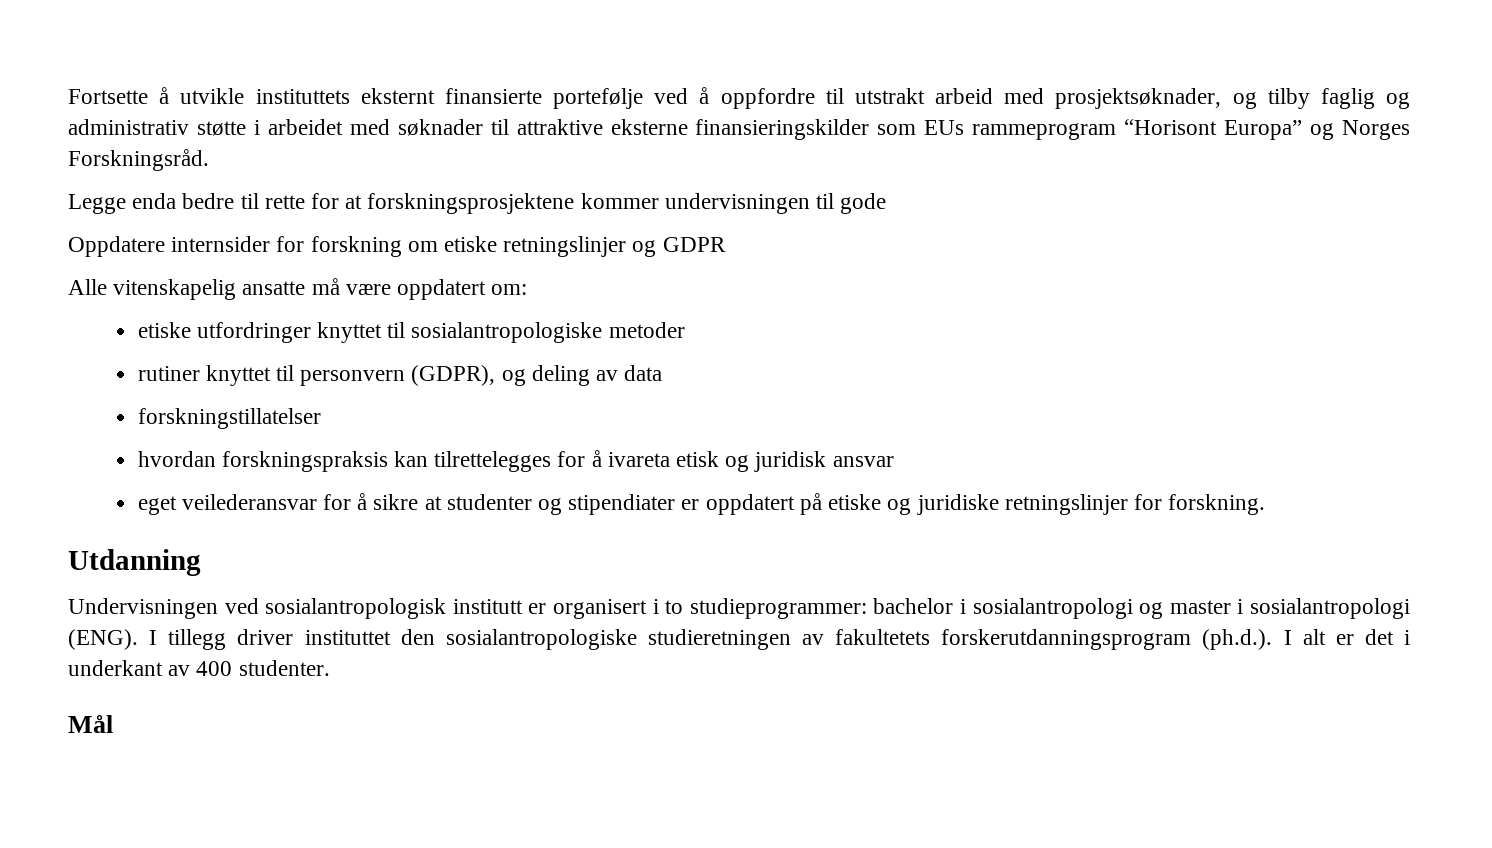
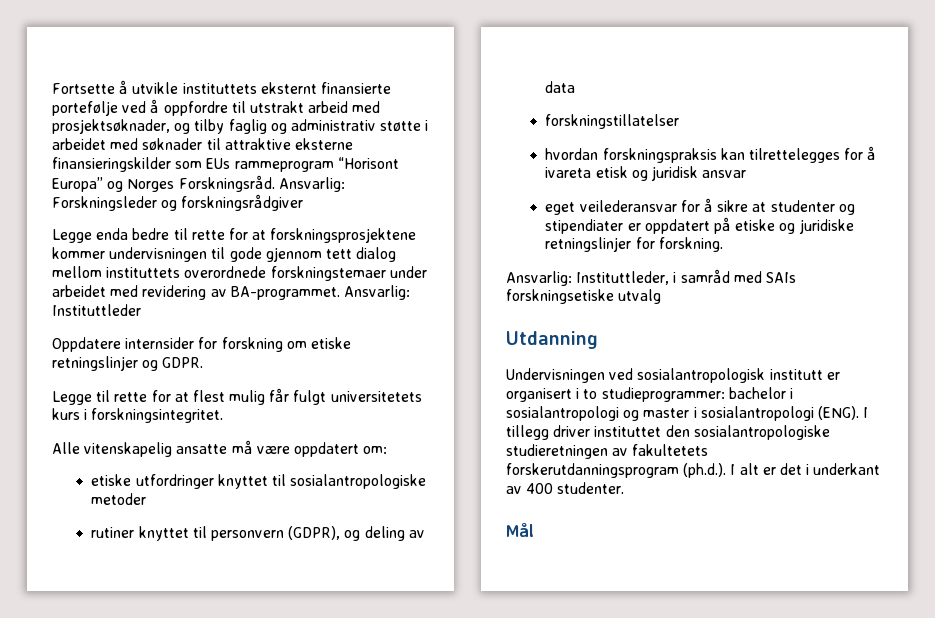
(209, 160) none -> [278,177,345,192] [52,194,304,211] Ansvarlig: Forskningsleder og forskningsrådgiver
(887, 203) none -> [265,247,397,262] [52,266,427,281] [52,285,410,300] [52,304,141,316] gjennom tett dialog mellom instituttets overordnede forskningstemaer under arbeidet med revidering av BA-programmet. Ansvarlig: Instituttleder
[662,237,726,252] GDPR -> [162,357,204,368] [52,388,422,405] [52,408,224,423] GDPR. // Legge til rette for at flest mulig får fulgt universitetets kurs i forskningsintegritet.
(1266, 504) none -> [506,269,796,286] [506,289,662,304] // Ansvarlig: Instituttleder, i samråd med SAIs forskningsetiske utvalg

